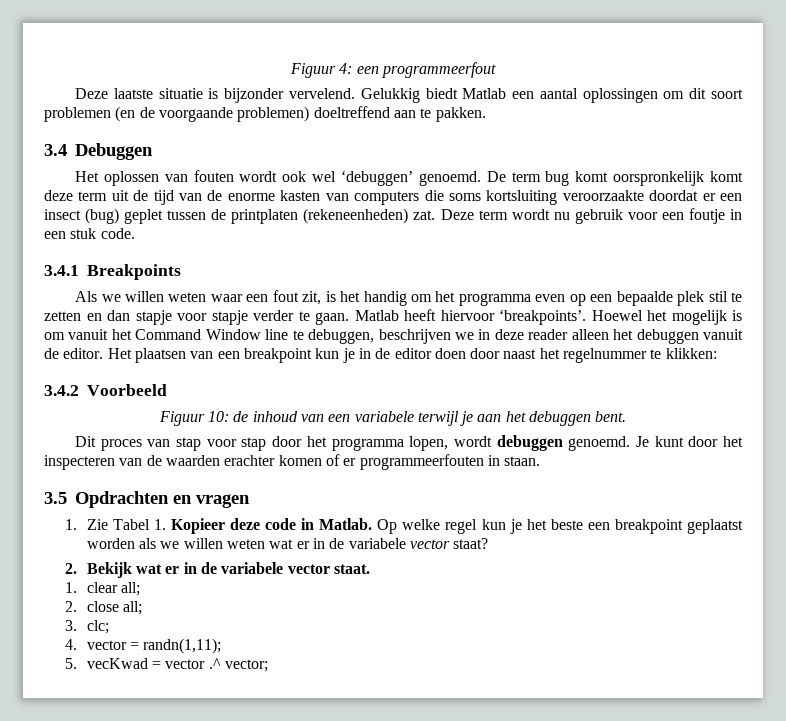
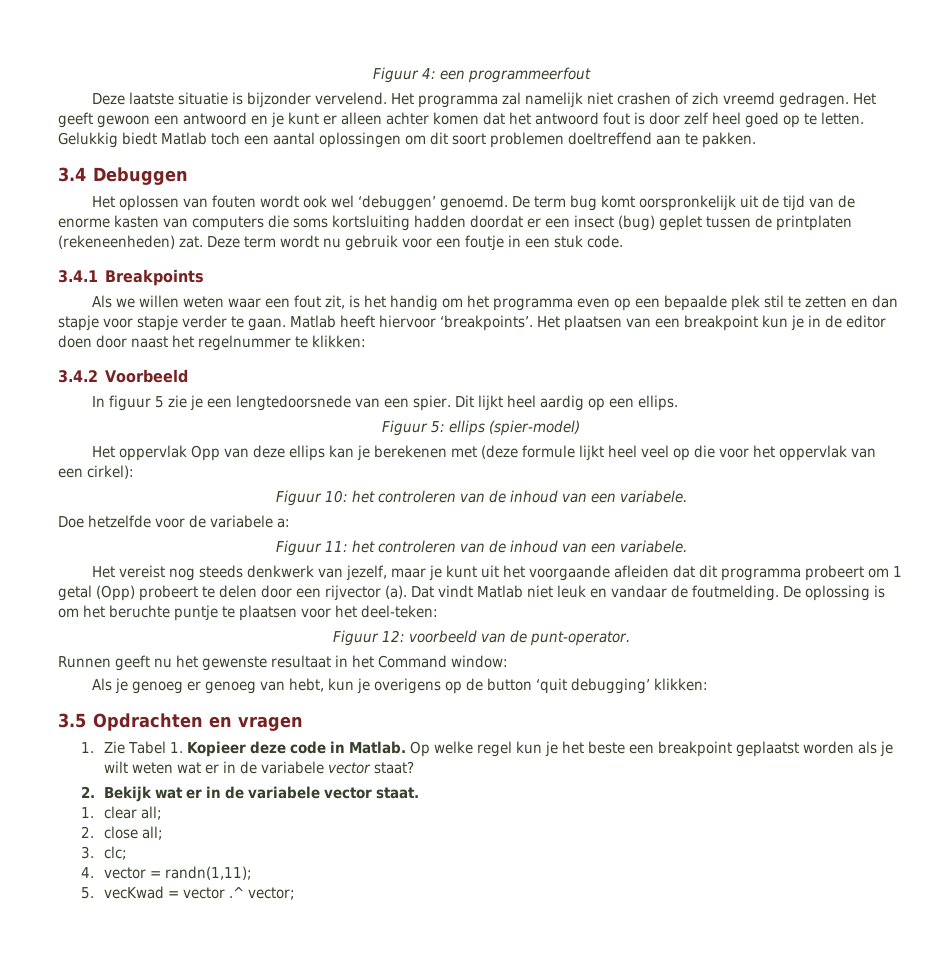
(355, 93) none -> [391,92,877,108] [58,112,864,128] Het programma zal namelijk niet crashen of zich vreemd gedragen. Het geeft gewoon een antwoord en je kunt er alleen achter komen dat het antwoord fout is door zelf heel goed op te letten.
(507, 93) none -> [211,132,240,145] toch
[115,106,310,122] (en de voorgaande problemen) -> (564, 140) none
[709,171,743,182] [44,190,108,201] komt deze term -> (737, 203) none
[562,190,644,201] veroorzaakte -> [414,215,466,228] hadden
[591,310,742,325] [44,329,743,344] [44,348,104,359] Hoewel het mogelijk is om vanuit het Command Window line te debuggen, beschrijven we in deze reader alleen het debuggen vanuit de editor. -> (533, 323) none
(167, 390) none -> [92,395,679,411] [382,420,580,436] [92,445,877,461] [58,465,134,479] // In figuur 5 zie je een lengtedoorsnede van een spier. Dit lijkt heel aardig op een ellips. // Figuur 5: ellips (spier-model) // Het oppervlak Opp van deze ellips kan je berekenen met (deze formule lijkt heel veel op die voor het oppervlak van een cirkel):
[233,411,627,426] [75,435,743,451] [44,454,541,470] de inhoud van een variabele terwijl je aan het debuggen bent. // Dit proces van stap voor stap door het programma lopen, wordt debuggen genoemd. Je kunt door het inspecteren van de waarden erachter komen of er programmeerfouten in staan. -> [351,490,687,503] [58,515,290,528] [275,540,687,556] [92,565,903,581] [58,585,885,601] [58,605,438,621] [332,630,630,646] [58,655,508,671] [92,678,709,694] het controleren van de inhoud van een variabele. // Doe hetzelfde voor de variabele a: // Figuur 11: het controleren van de inhoud van een variabele. // Het vereist nog steeds denkwerk van jezelf, maar je kunt uit het voorgaande afleiden dat dit programma probeert om 1 getal (Opp) probeert te delen door een rijvector (a). Dat vindt Matlab niet leuk en vandaar de foutmelding. De oplossing is om het beruchte puntje te plaatsen voor het deel-teken: // Figuur 12: voorbeeld van de punt-operator. // Runnen geeft nu het gewenste resultaat in het Command window: // Als je genoeg er genoeg van hebt, kun je overigens op de button ‘quit debugging’ klikken:
[160,538,223,549] we willen -> [879,741,893,757] [103,761,128,773] je wilt

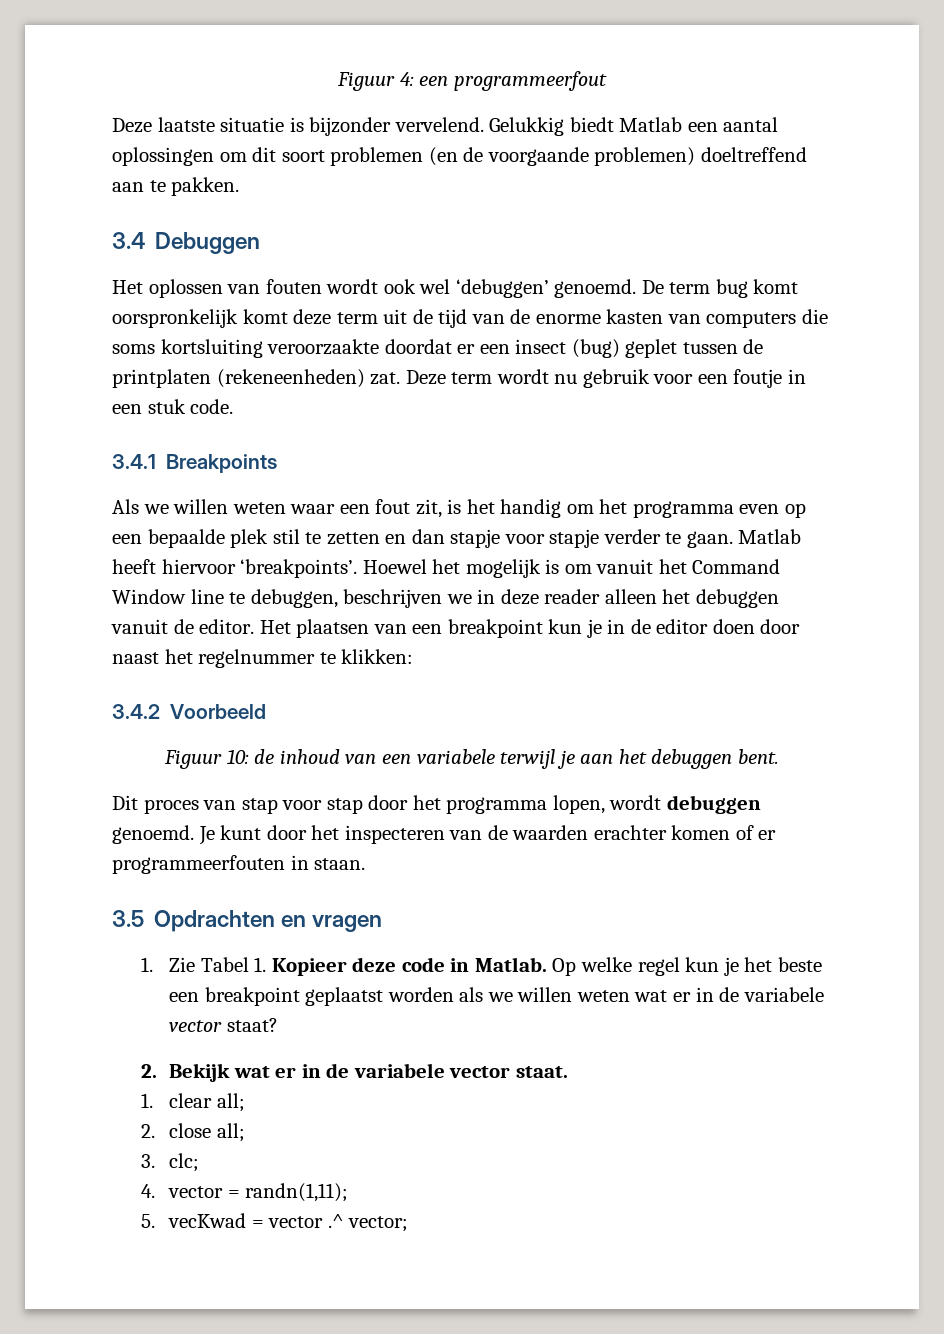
[391,92,877,108] [58,112,864,128] Het programma zal namelijk niet crashen of zich vreemd gedragen. Het geeft gewoon een antwoord en je kunt er alleen achter komen dat het antwoord fout is door zelf heel goed op te letten. -> (484, 124) none
[211,132,240,145] toch -> (683, 124) none
(564, 140) none -> [428,147,696,166] (en de voorgaande problemen)
(737, 203) none -> [242,309,378,325] komt deze term
[414,215,466,228] hadden -> [267,339,380,355] veroorzaakte
(533, 323) none -> [362,559,781,578] [112,589,779,608] [111,619,255,634] Hoewel het mogelijk is om vanuit het Command Window line te debuggen, beschrijven we in deze reader alleen het debuggen vanuit de editor.
[92,395,679,411] [382,420,580,436] [92,445,877,461] [58,465,134,479] // In figuur 5 zie je een lengtedoorsnede van een spier. Dit lijkt heel aardig op een ellips. // Figuur 5: ellips (spier-model) // Het oppervlak Opp van deze ellips kan je berekenen met (deze formule lijkt heel veel op die voor het oppervlak van een cirkel): -> (267, 711) none
[351,490,687,503] [58,515,290,528] [275,540,687,556] [92,565,903,581] [58,585,885,601] [58,605,438,621] [332,630,630,646] [58,655,508,671] [92,678,709,694] het controleren van de inhoud van een variabele. // Doe hetzelfde voor de variabele a: // Figuur 11: het controleren van de inhoud van een variabele. // Het vereist nog steeds denkwerk van jezelf, maar je kunt uit het voorgaande afleiden dat dit programma probeert om 1 getal (Opp) probeert te delen door een rijvector (a). Dat vindt Matlab niet leuk en vandaar de foutmelding. De oplossing is om het beruchte puntje te plaatsen voor het deel-teken: // Figuur 12: voorbeeld van de punt-operator. // Runnen geeft nu het gewenste resultaat in het Command window: // Als je genoeg er genoeg van hebt, kun je overigens op de button ‘quit debugging’ klikken: -> [254,749,779,769] [112,795,761,814] [112,825,777,845] [112,855,366,874] de inhoud van een variabele terwijl je aan het debuggen bent. // Dit proces van stap voor stap door het programma lopen, wordt debuggen genoemd. Je kunt door het inspecteren van de waarden erachter komen of er programmeerfouten in staan.
[879,741,893,757] [103,761,128,773] je wilt -> [487,987,573,1002] we willen

